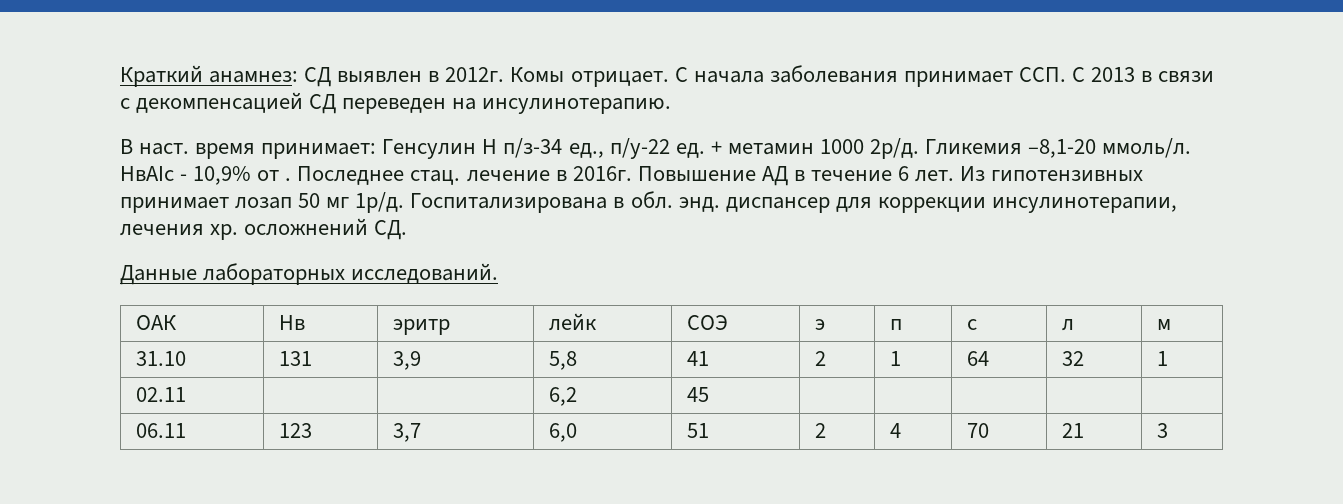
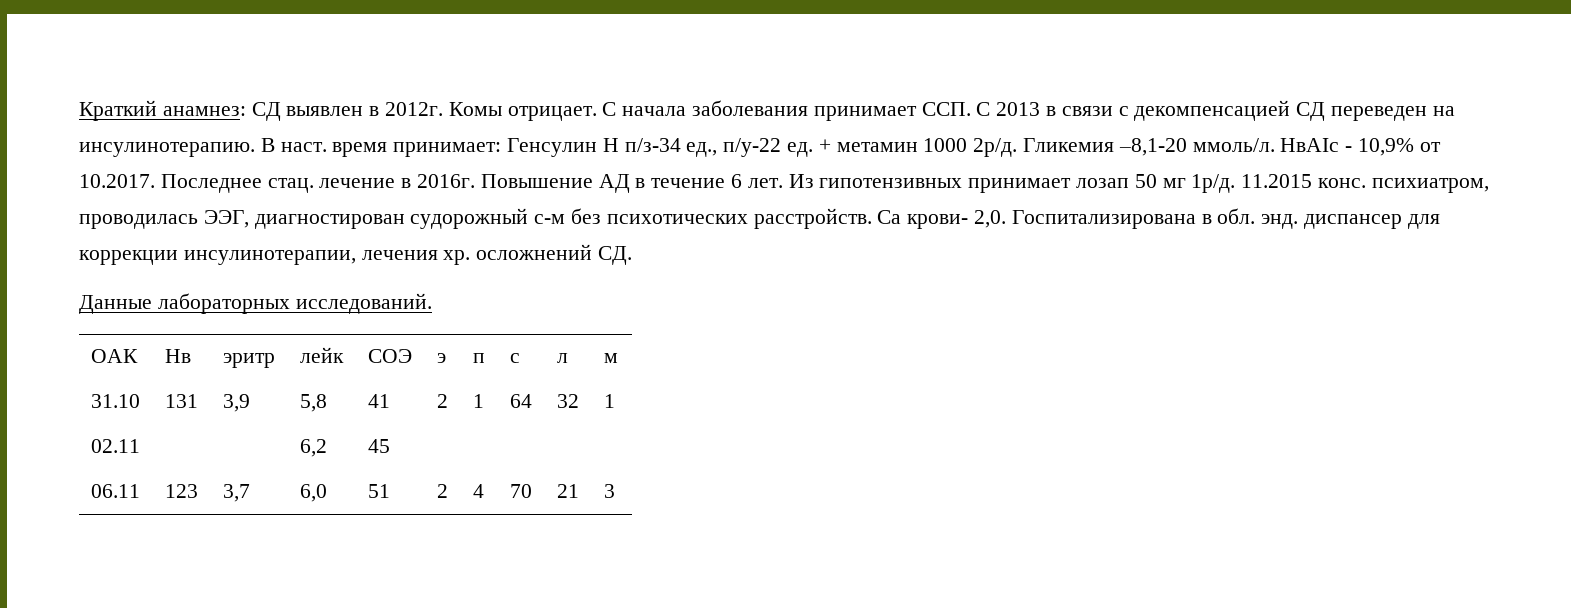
(672, 106) // -> (255, 149) none
[285,178,292,181] . -> [79,174,155,188] 10.2017.
(405, 202) none -> [1241,174,1489,193] [79,208,1007,229] 11.2015 конс. психиатром, проводилась ЭЭГ, диагностирован судорожный с-м без психотических расстройств. Са крови- 2,0.

